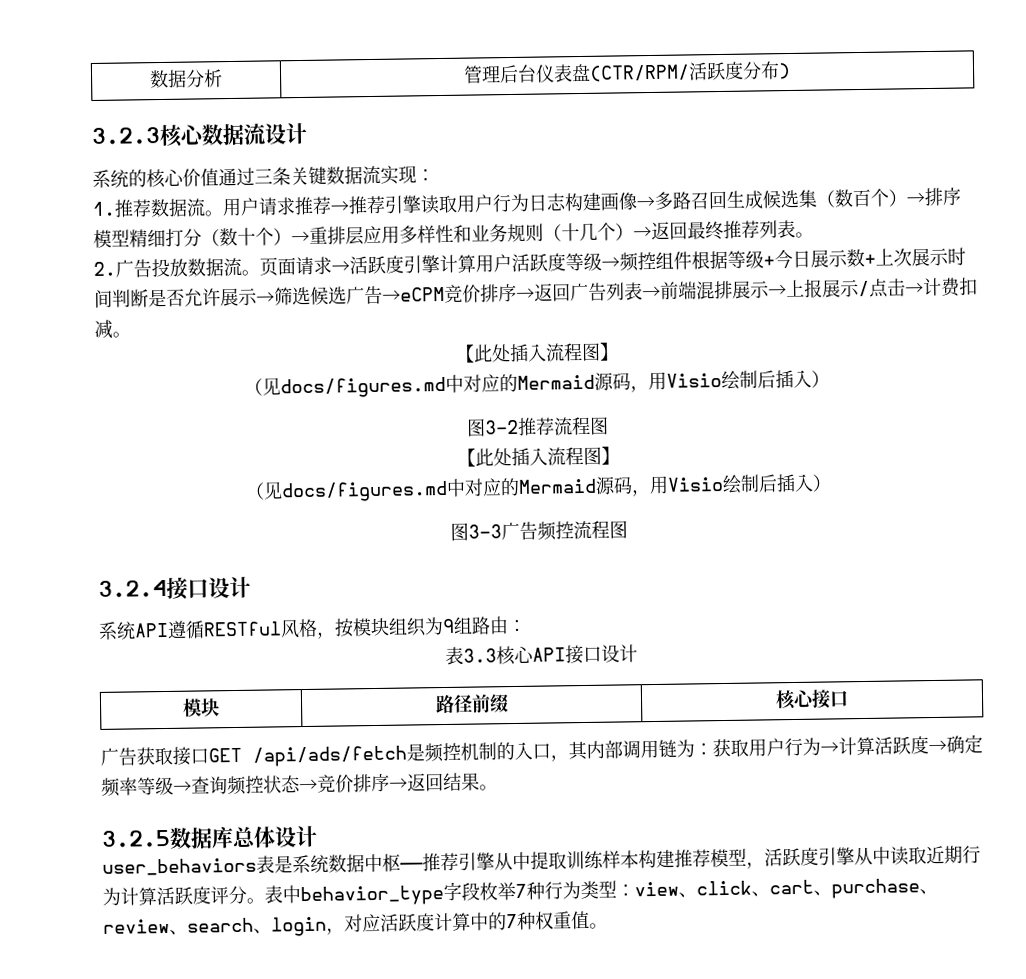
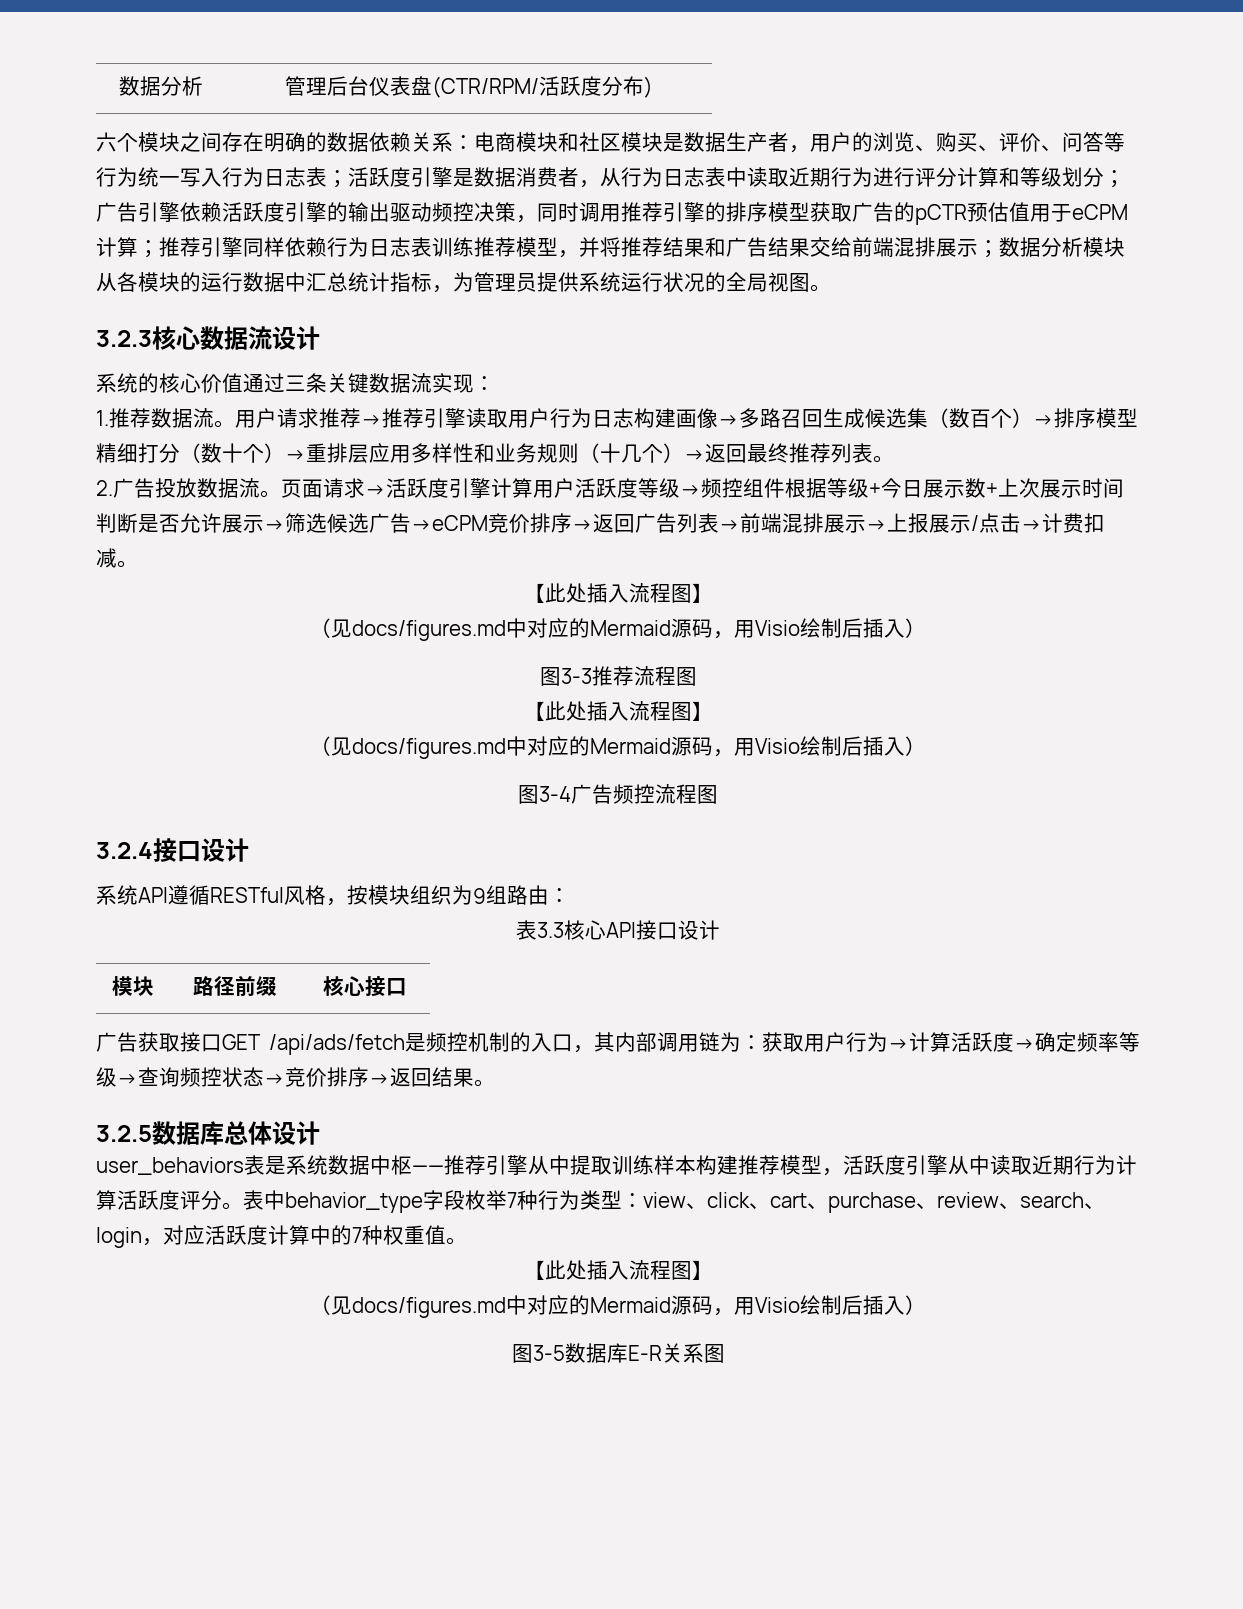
(792, 71) none -> [96,132,1125,153] [96,167,1125,188] [96,202,1128,225] [96,237,1125,258] [96,272,831,293] // 六个模块之间存在明确的数据依赖关系：电商模块和社区模块是数据生产者，用户的浏览、购买、评价、问答等行为统一写入行为日志表；活跃度引擎是数据消费者，从行为日志表中读取近期行为进行评分计算和等级划分；广告引擎依赖活跃度引擎的输出驱动频控决策，同时调用推荐引擎的排序模型获取广告的pCTR预估值用于eCPM计算；推荐引擎同样依赖行为日志表训练推荐模型，并将推荐结果和广告结果交给前端混排展示；数据分析模块从各模块的运行数据中汇总统计指标，为管理员提供系统运行状况的全局视图。
[485,419,519,435] 3-2 -> [560,668,592,684] 3-3
[468,524,502,539] 3-3 -> [539,786,571,802] 3-4
(608, 925) none -> [523,1260,713,1280] [310,1295,926,1318] [511,1343,725,1363] // 【此处插入流程图】 // （见docs/figures.md中对应的Mermaid源码，用Visio绘制后插入） // 图3-5数据库E-R关系图

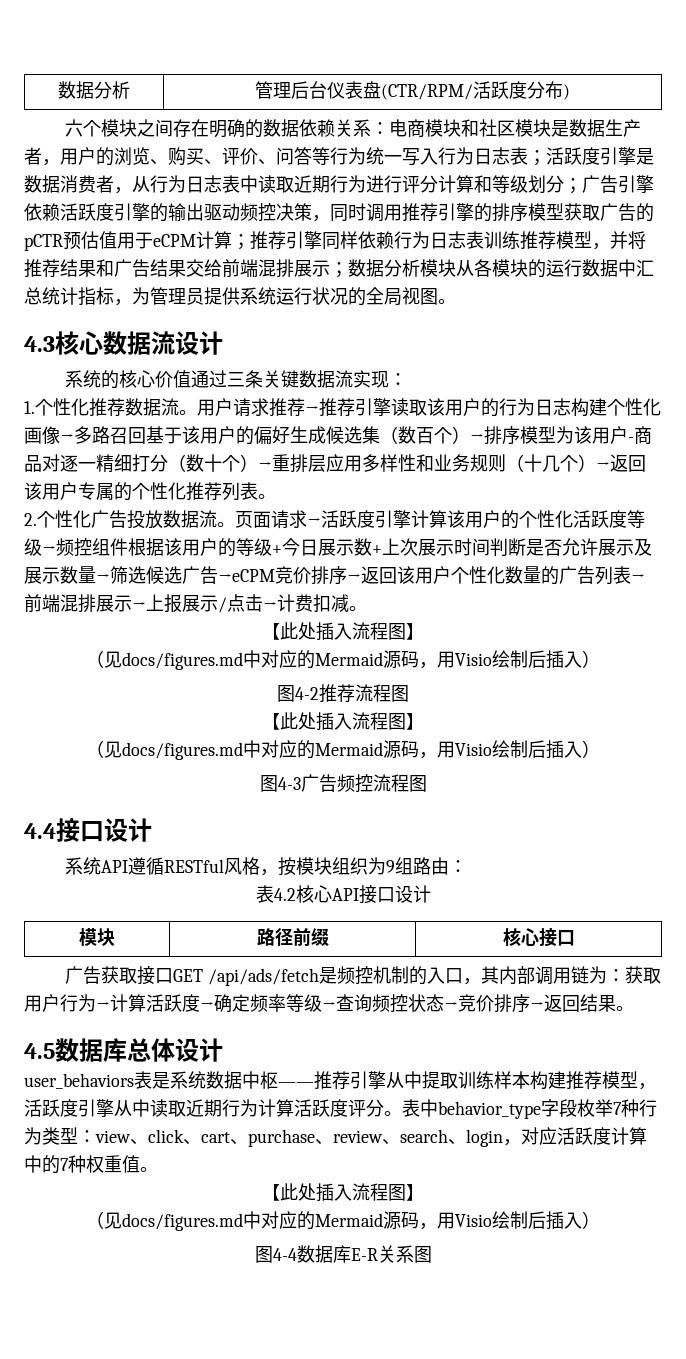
[96,330,152,347] 3.2.3 -> [24,336,55,352] 4.3
(109, 418) none -> [35,398,89,416] 个性化
[508,408,550,428] 用户 -> [427,398,499,417] 该用户的
(676, 418) none -> [607,398,661,416] 个性化
(823, 418) none -> [146,426,290,445] 基于该用户的偏好
(1138, 417) none -> [556,426,652,444] [24,454,96,472] 为该用户-商品对逐一
[747,443,789,463] 最终 -> [24,482,186,501] 该用户专属的个性化
(113, 488) none -> [37,510,91,528] 个性化
[533,478,575,498] 用户 -> [447,510,573,529] 该用户的个性化
(827, 488) none -> [164,538,236,557] 该用户的
(264, 524) none -> [634,538,652,556] [24,566,96,584] 及展示数量
(635, 523) none -> [397,566,559,585] 该用户个性化数量的
[560,668,592,684] 3-3 -> [295,687,319,700] 4-2
[539,786,571,802] 3-4 -> [277,777,301,790] 4-3
[96,842,153,859] 3.2.4 -> [24,823,56,839] 4.4
[537,922,564,938] 3.3 -> [273,888,296,901] 4.2
[96,1125,152,1142] 3.2.5 -> [24,1043,55,1059] 4.5
[532,1345,565,1361] 3-5 -> [272,1248,297,1261] 4-4

